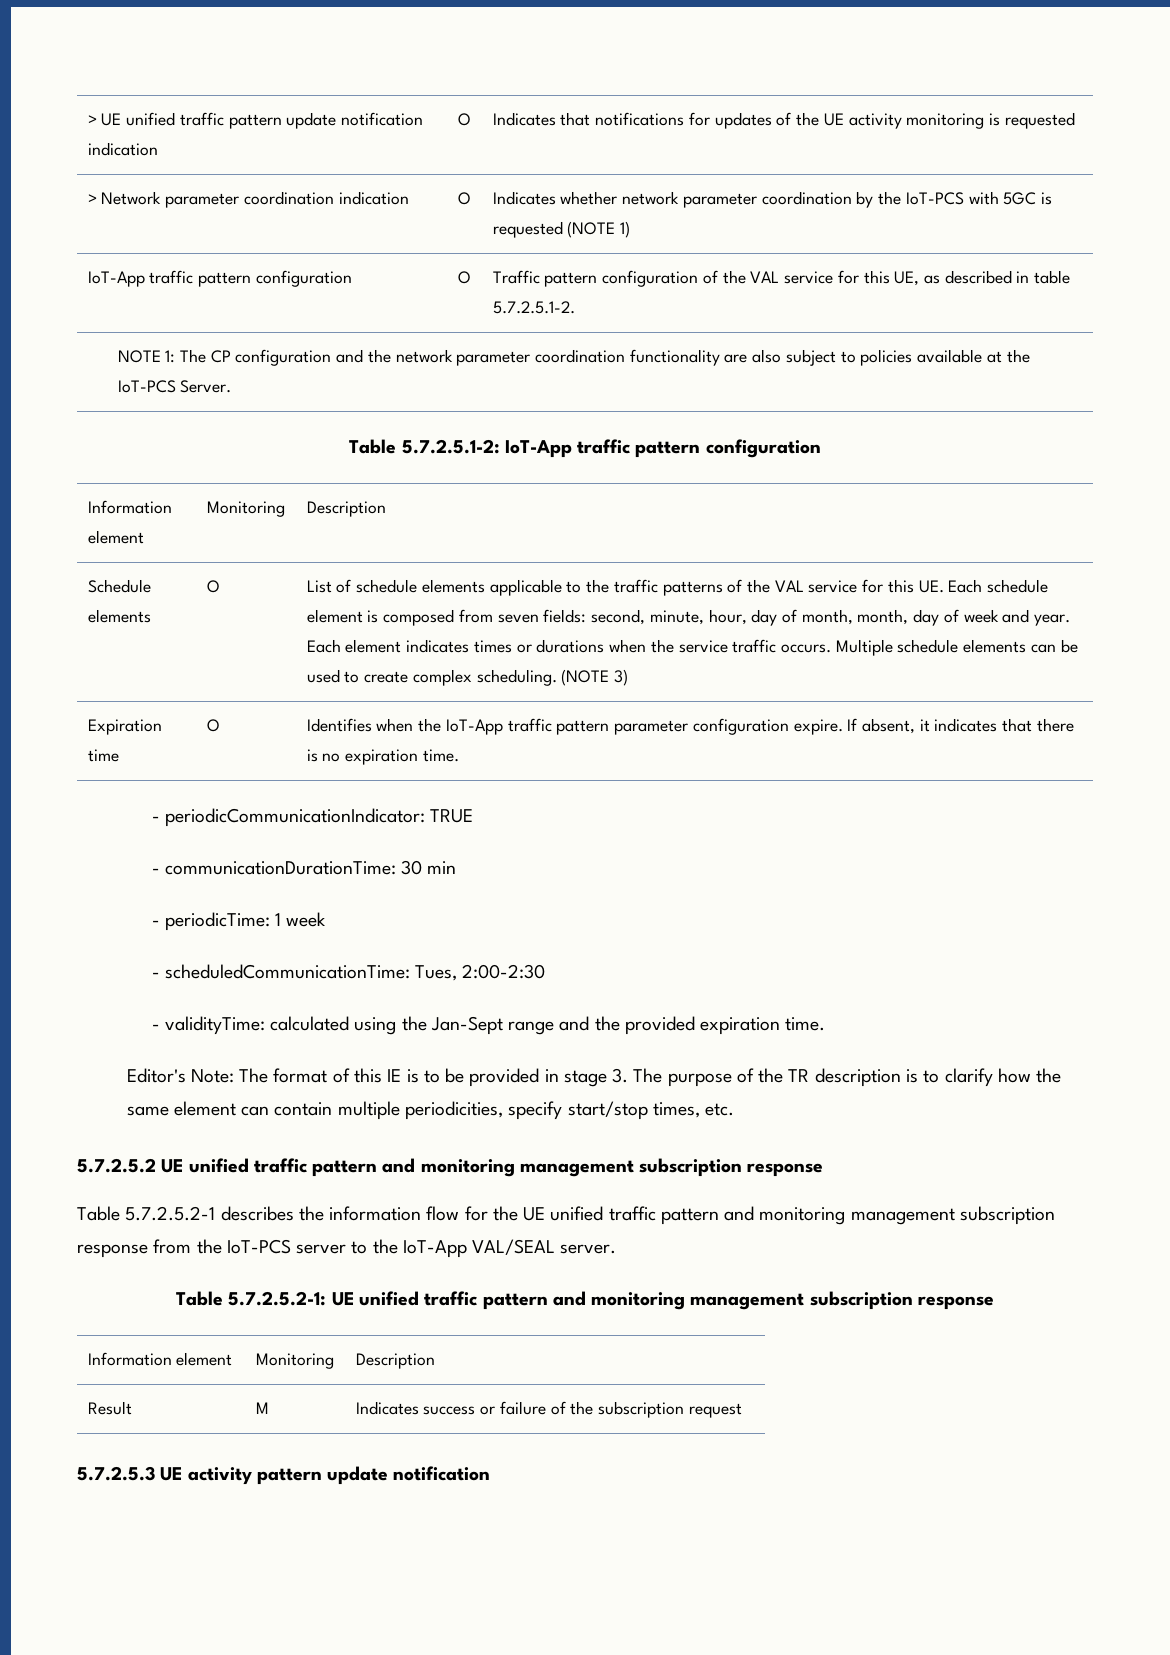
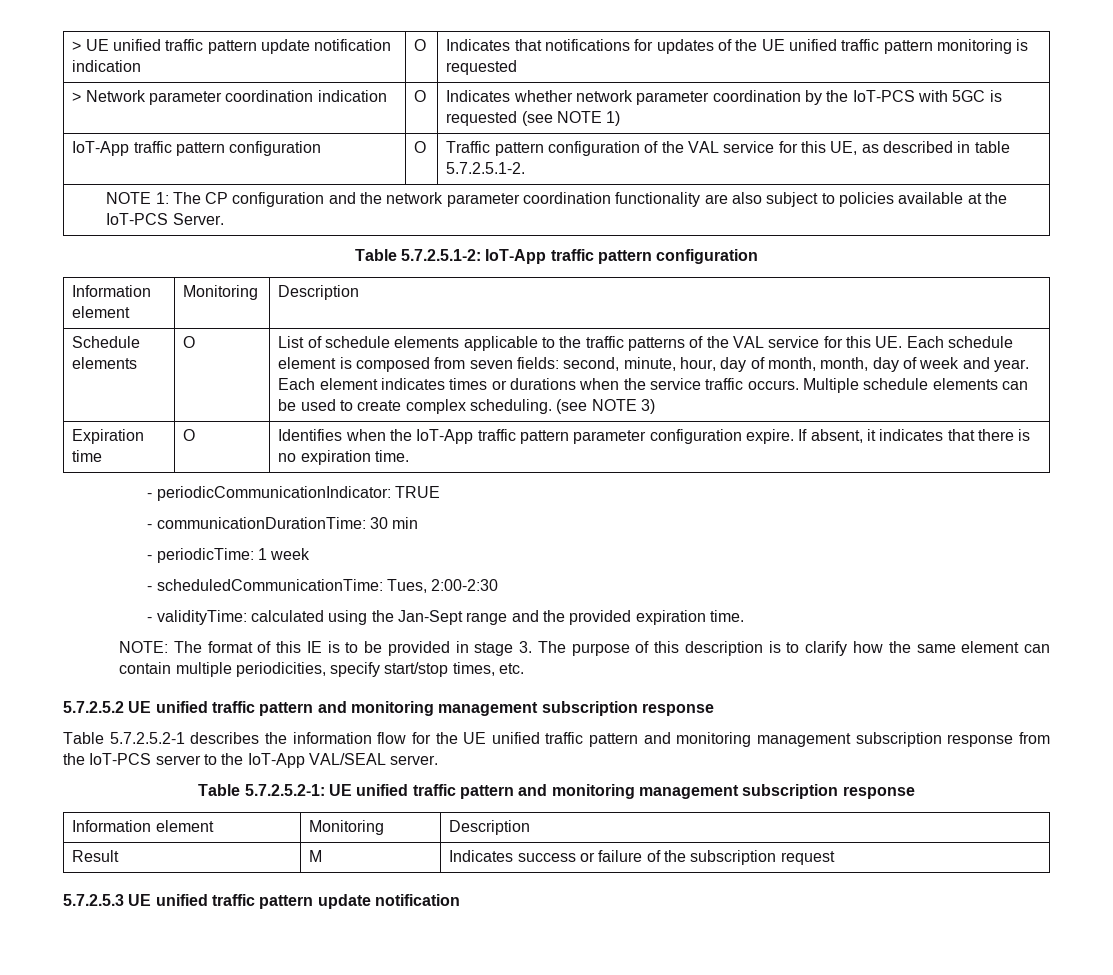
[848,113,902,129] activity -> [789,39,933,54] unified traffic pattern
[567,221,616,238] (NOTE -> [521,111,603,126] (see NOTE
[561,669,610,686] (NOTE -> [556,399,637,414] (see NOTE
[126,1068,234,1083] Editor's Note: -> [119,641,169,653] NOTE:
[758,1068,810,1083] the TR -> [654,641,680,653] this
[187,1467,252,1485] activity -> [155,894,255,906] unified traffic

